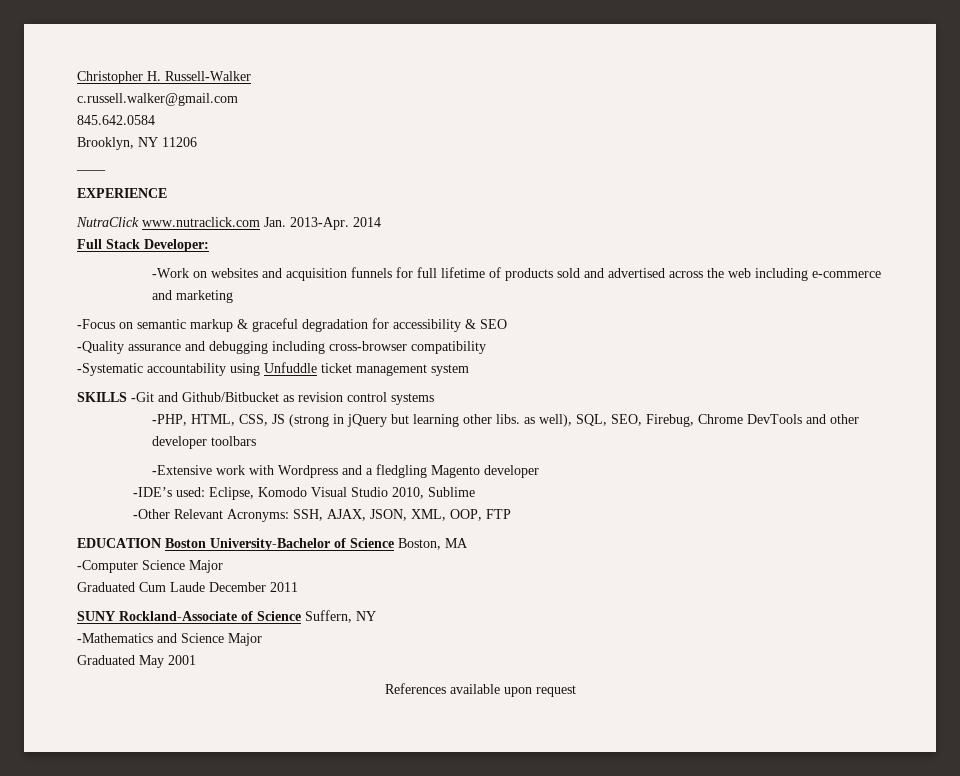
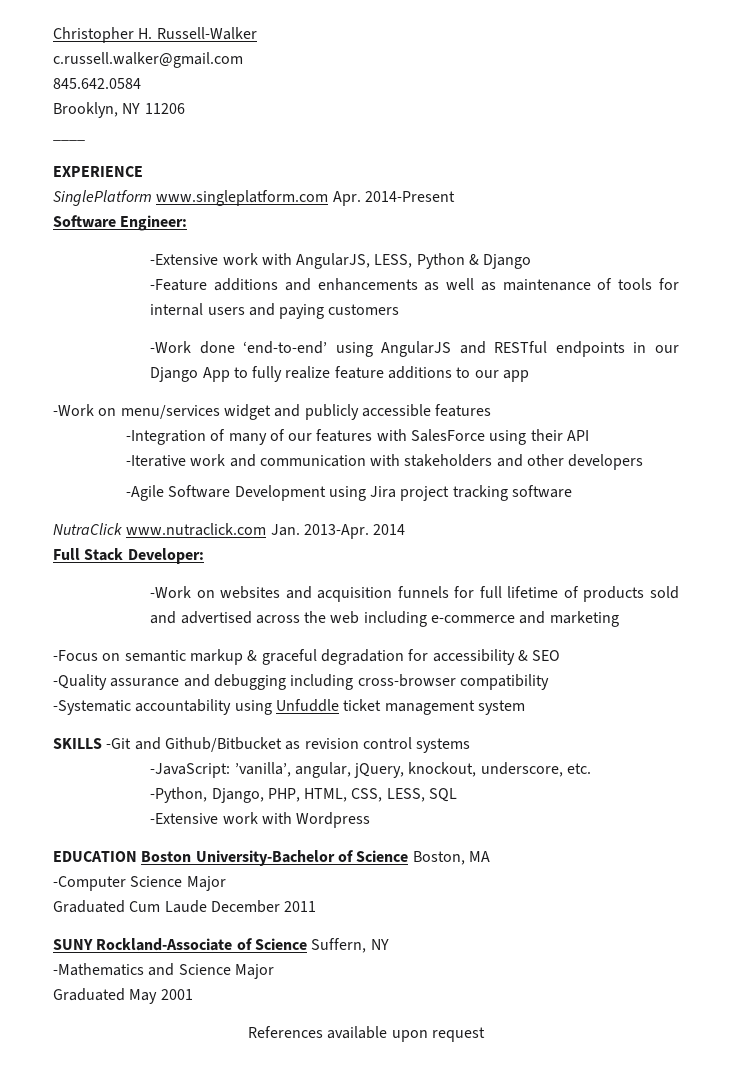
(167, 193) none -> [53,190,455,206] [53,215,188,231] [150,253,532,269] [150,278,679,291] [150,303,400,319] [150,341,679,357] [150,366,530,382] [53,404,492,420] [125,429,590,445] [125,454,644,470] [125,485,573,501] // SinglePlatform www.singleplatform.com Apr. 2014-Present // Software Engineer: // -Extensive work with AngularJS, LESS, Python & Django // -Feature additions and enhancements as well as maintenance of tools for internal users and paying customers // -Work done ‘end-to-end’ using AngularJS and RESTful endpoints in our Django App to fully realize feature additions to our app // -Work on menu/services widget and publicly accessible features // -Integration of many of our features with SalesForce using their API // -Iterative work and communication with stakeholders and other developers // -Agile Software Development using Jira project tracking software
[152,414,860,427] [152,436,257,449] [152,464,540,478] [133,487,476,500] [133,509,512,522] -PHP, HTML, CSS, JS (strong in jQuery but learning other libs. as well), SQL, SEO, Firebug, Chrome DevTools and other developer toolbars // -Extensive work with Wordpress and a fledgling Magento developer // -IDE’s used: Eclipse, Komodo Visual Studio 2010, Sublime // -Other Relevant Acronyms: SSH, AJAX, JSON, XML, OOP, FTP -> [150,762,592,778] [150,787,458,803] [150,812,371,828] -JavaScript: ’vanilla’, angular, jQuery, knockout, underscore, etc. // -Python, Django, PHP, HTML, CSS, LESS, SQL // -Extensive work with Wordpress

